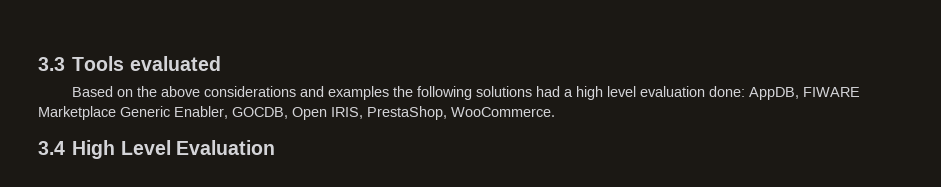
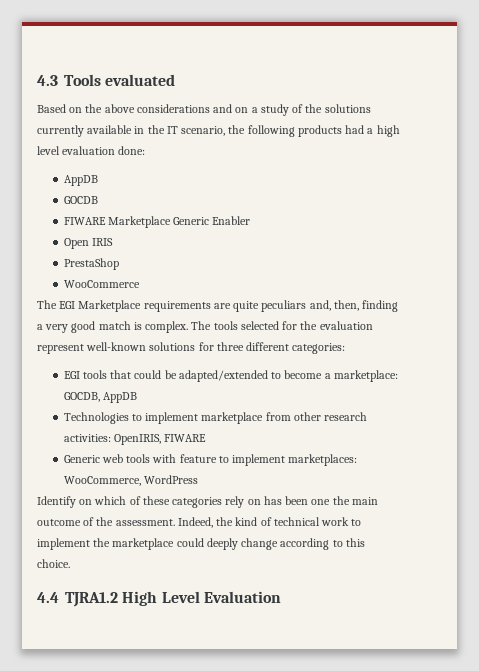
[38,57,65,71] 3.3 -> [37,75,58,86] 4.3
[328,86,390,100] examples -> [235,104,371,116] [37,125,226,137] on a study of the solutions currently available in the IT scenario,
[476,86,533,97] solutions -> [297,125,342,137] products
[749,87,800,100] AppDB, -> [63,175,98,186] [63,196,98,204] // AppDB // GOCDB //
[174,106,555,120] [38,141,65,155] Enabler, GOCDB, Open IRIS, PrestaShop, WooCommerce. // 3.4 -> [212,216,251,225] [63,238,113,249] [63,258,119,270] [63,280,140,288] [37,300,399,312] [37,321,373,333] [37,342,346,354] [63,370,398,382] [63,392,137,403] [63,412,368,424] [63,434,207,445] [63,454,358,466] [63,475,198,486] [37,496,378,508] [37,517,362,528] [37,538,365,550] [37,559,70,568] [37,592,118,607] Enabler // Open IRIS // PrestaShop // WooCommerce // The EGI Marketplace requirements are quite peculiars and, then, finding a very good match is complex. The tools selected for the evaluation represent well-known solutions for three different categories: // EGI tools that could be adapted/extended to become a marketplace: GOCDB, AppDB // Technologies to implement marketplace from other research activities: OpenIRIS, FIWARE // Generic web tools with feature to implement marketplaces: WooCommerce, WordPress // Identify on which of these categories rely on has been one the main outcome of the assessment. Indeed, the kind of technical work to implement the marketplace could deeply change according to this choice. // 4.4 TJRA1.2

